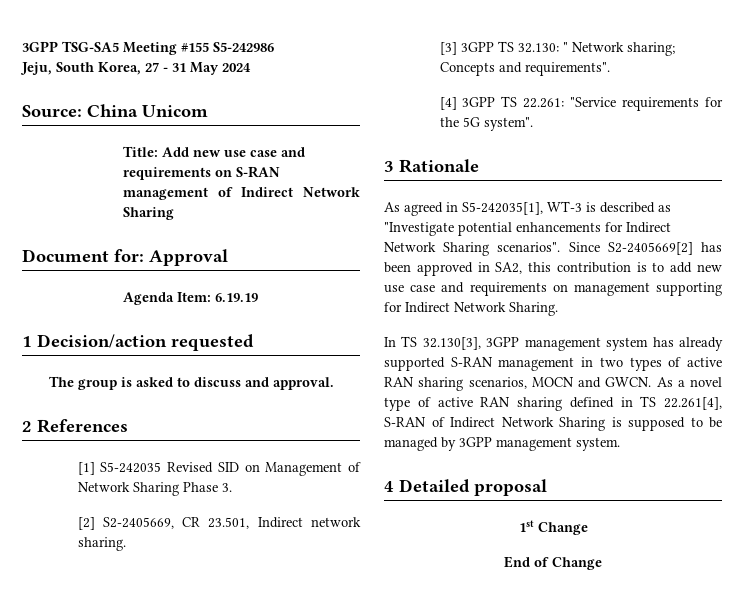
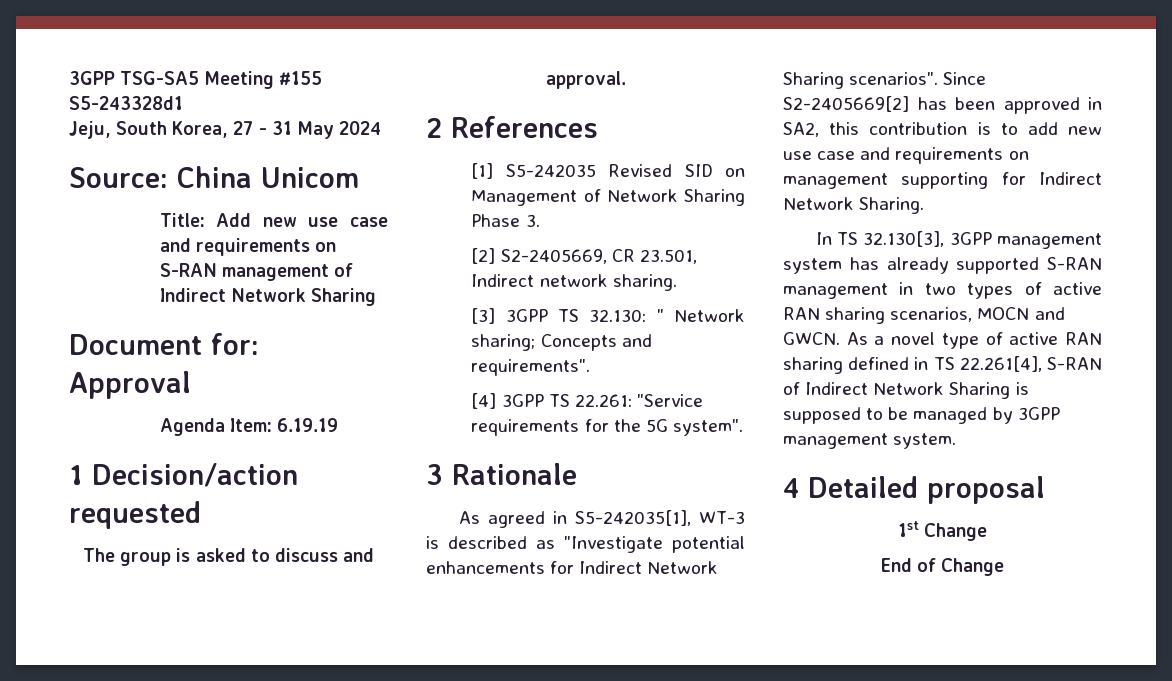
[213,42,274,52] S5-242986 -> [69,96,183,110] S5-243328d1

